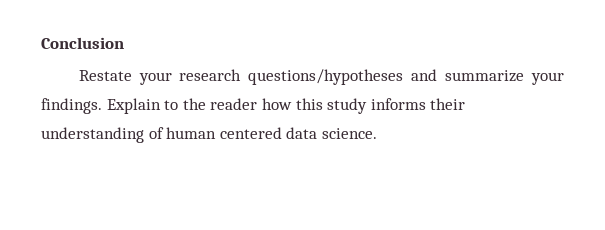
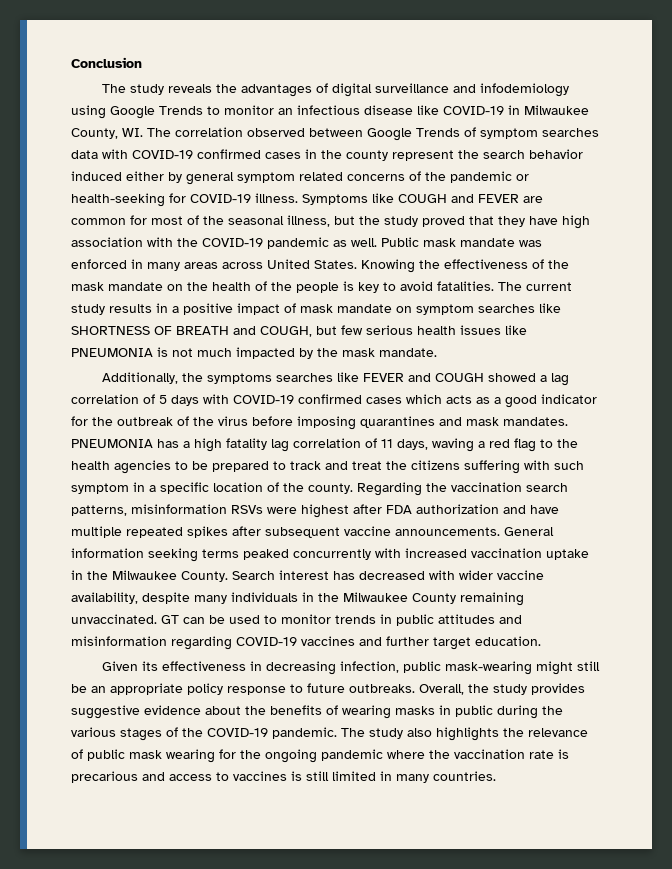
[78,69,564,85] [41,98,466,114] [41,127,377,143] Restate your research questions/hypotheses and summarize your findings. Explain to the reader how this study informs their understanding of human centered data science. -> [101,83,569,97] [71,105,589,119] [71,127,599,141] [71,149,583,161] [71,171,529,185] [71,193,543,207] [71,215,590,229] [71,237,542,249] [71,259,569,273] [71,281,572,293] [71,303,561,315] [71,325,527,337] [71,347,437,359] [101,372,569,386] [71,394,597,408] [71,416,568,430] [71,438,578,452] [71,460,584,474] [71,482,568,496] [71,504,559,518] [71,526,554,538] [71,548,589,562] [71,570,544,582] [71,592,524,606] [71,614,522,626] [71,636,541,650] [101,661,600,675] [71,683,585,695] [71,705,563,719] [71,727,588,741] [71,749,569,763] [71,771,496,783] The study reveals the advantages of digital surveillance and infodemiology using Google Trends to monitor an infectious disease like COVID-19 in Milwaukee County, WI. The correlation observed between Google Trends of symptom searches data with COVID-19 confirmed cases in the county represent the search behavior induced either by general symptom related concerns of the pandemic or health-seeking for COVID-19 illness. Symptoms like COUGH and FEVER are common for most of the seasonal illness, but the study proved that they have high association with the COVID-19 pandemic as well. Public mask mandate was enforced in many areas across United States. Knowing the effectiveness of the mask mandate on the health of the people is key to avoid fatalities. The current study results in a positive impact of mask mandate on symptom searches like SHORTNESS OF BREATH and COUGH, but few serious health issues like PNEUMONIA is not much impacted by the mask mandate. // Additionally, the symptoms searches like FEVER and COUGH showed a lag correlation of 5 days with COVID-19 confirmed cases which acts as a good indicator for the outbreak of the virus before imposing quarantines and mask mandates. PNEUMONIA has a high fatality lag correlation of 11 days, waving a red flag to the health agencies to be prepared to track and treat the citizens suffering with such symptom in a specific location of the county. Regarding the vaccination search patterns, misinformation RSVs were highest after FDA authorization and have multiple repeated spikes after subsequent vaccine announcements. General information seeking terms peaked concurrently with increased vaccination uptake in the Milwaukee County. Search interest has decreased with wider vaccine availability, despite many individuals in the Milwaukee County remaining unvaccinated. GT can be used to monitor trends in public attitudes and misinformation regarding COVID-19 vaccines and further target education. // Given its effectiveness in decreasing infection, public mask-wearing might still be an appropriate policy response to future outbreaks. Overall, the study provides suggestive evidence about the benefits of wearing masks in public during the various stages of the COVID-19 pandemic. The study also highlights the relevance of public mask wearing for the ongoing pandemic where the vaccination rate is precarious and access to vaccines is still limited in many countries.

